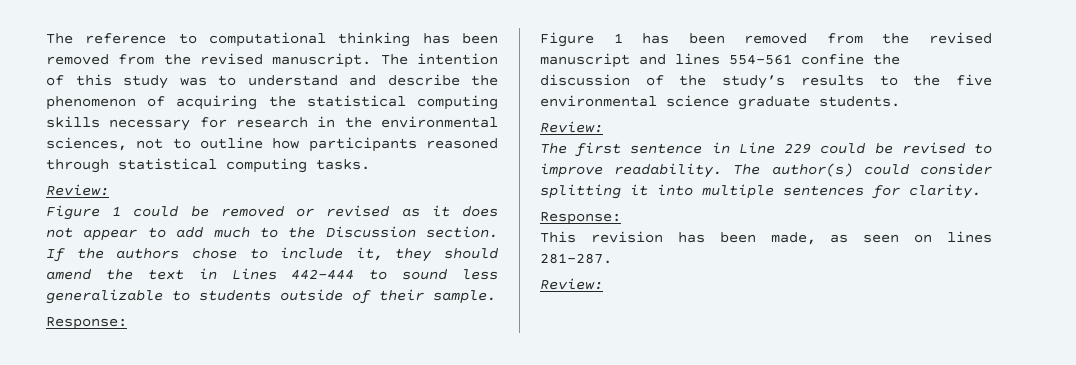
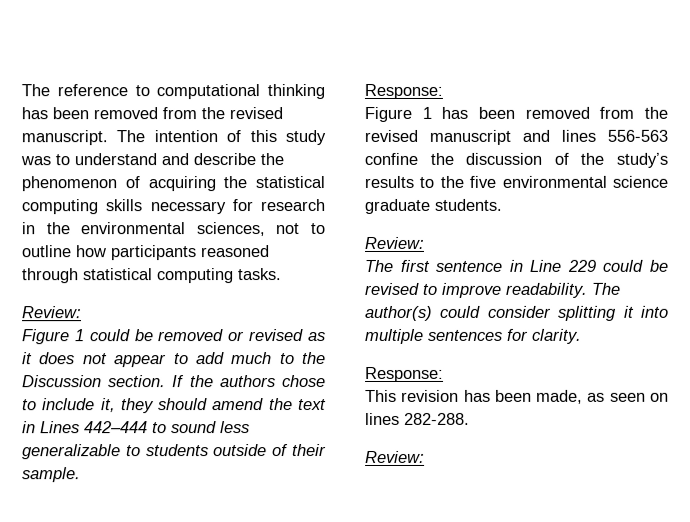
[729,54,792,65] 554-561 -> [607,129,668,142] 556-563
[540,253,612,264] 281-287. -> [404,412,470,425] 282-288.

